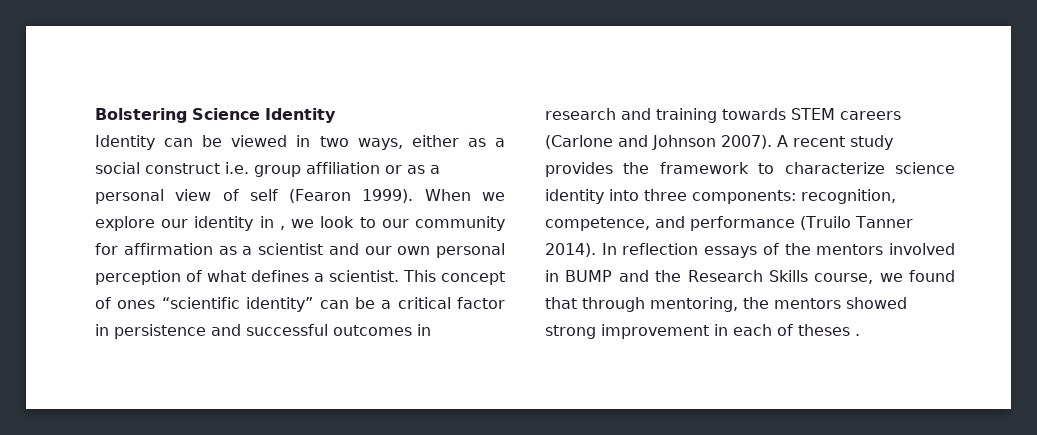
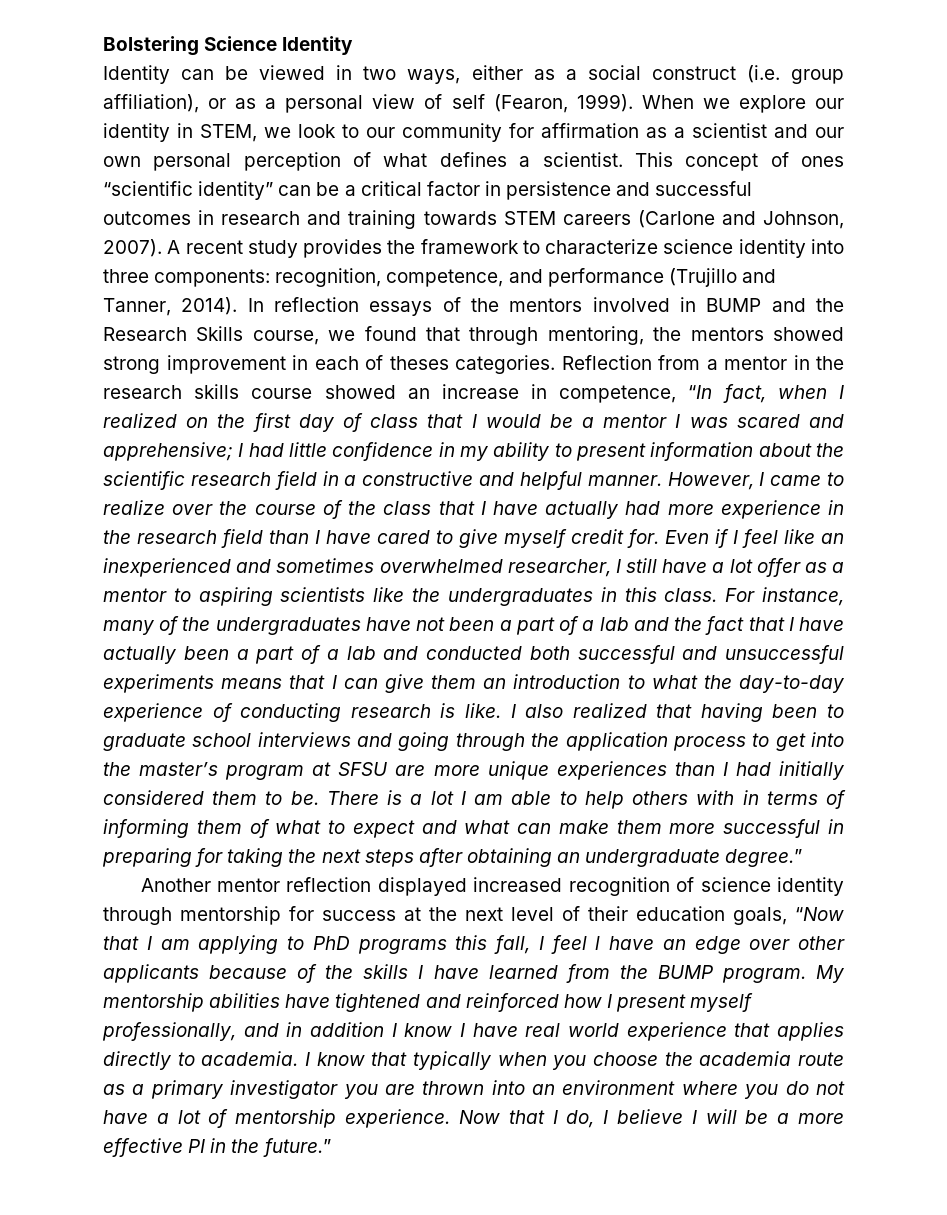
[225,162,380,177] i.e. group affiliation -> [746,65,845,84] [103,94,199,113] (i.e. group affiliation),
[289,189,352,203] (Fearon -> [493,94,568,113] (Fearon,
[279,226,285,230] , -> [200,124,257,142] STEM,
[652,135,716,150] Johnson -> [763,211,845,229] Johnson,
[800,216,913,230] (Truilo Tanner -> [668,268,776,287] [103,298,171,316] (Trujillo and Tanner,
[855,334,860,336] . -> [455,355,844,374] [103,384,845,403] [103,413,844,432] [103,442,845,461] [103,471,845,490] [103,500,844,519] [103,529,844,548] [103,558,844,577] [103,587,845,606] [103,616,845,635] [103,645,844,664] [103,674,845,693] [103,703,844,722] [103,732,845,751] [103,761,846,780] [103,790,847,809] [103,819,844,838] [102,848,803,867] [140,877,845,896] [103,906,844,925] [103,935,845,954] [103,964,845,983] [103,993,754,1012] [102,1022,844,1041] [103,1051,845,1070] [103,1080,845,1099] [103,1109,844,1128] [103,1138,331,1157] categories. Reflection from a mentor in the research skills course showed an increase in competence, “In fact, when I realized on the first day of class that I would be a mentor I was scared and apprehensive; I had little confidence in my ability to present information about the scientific research field in a constructive and helpful manner. However, I came to realize over the course of the class that I have actually had more experience in the research field than I have cared to give myself credit for. Even if I feel like an inexperienced and sometimes overwhelmed researcher, I still have a lot offer as a mentor to aspiring scientists like the undergraduates in this class. For instance, many of the undergraduates have not been a part of a lab and the fact that I have actually been a part of a lab and conducted both successful and unsuccessful experiments means that I can give them an introduction to what the day-to-day experience of conducting research is like. I also realized that having been to graduate school interviews and going through the application process to get into the master’s program at SFSU are more unique experiences than I had initially considered them to be. There is a lot I am able to help others with in terms of informing them of what to expect and what can make them more successful in preparing for taking the next steps after obtaining an undergraduate degree.” // Another mentor reflection displayed increased recognition of science identity through mentorship for success at the next level of their education goals, “Now that I am applying to PhD programs this fall, I feel l have an edge over other applicants because of the skills I have learned from the BUMP program. My mentorship abilities have tightened and reinforced how I present myself professionally, and in addition I know I have real world experience that applies directly to academia. I know that typically when you choose the academia route as a primary investigator you are thrown into an environment where you do not have a lot of mentorship experience. Now that I do, I believe I will be a more effective PI in the future.”

